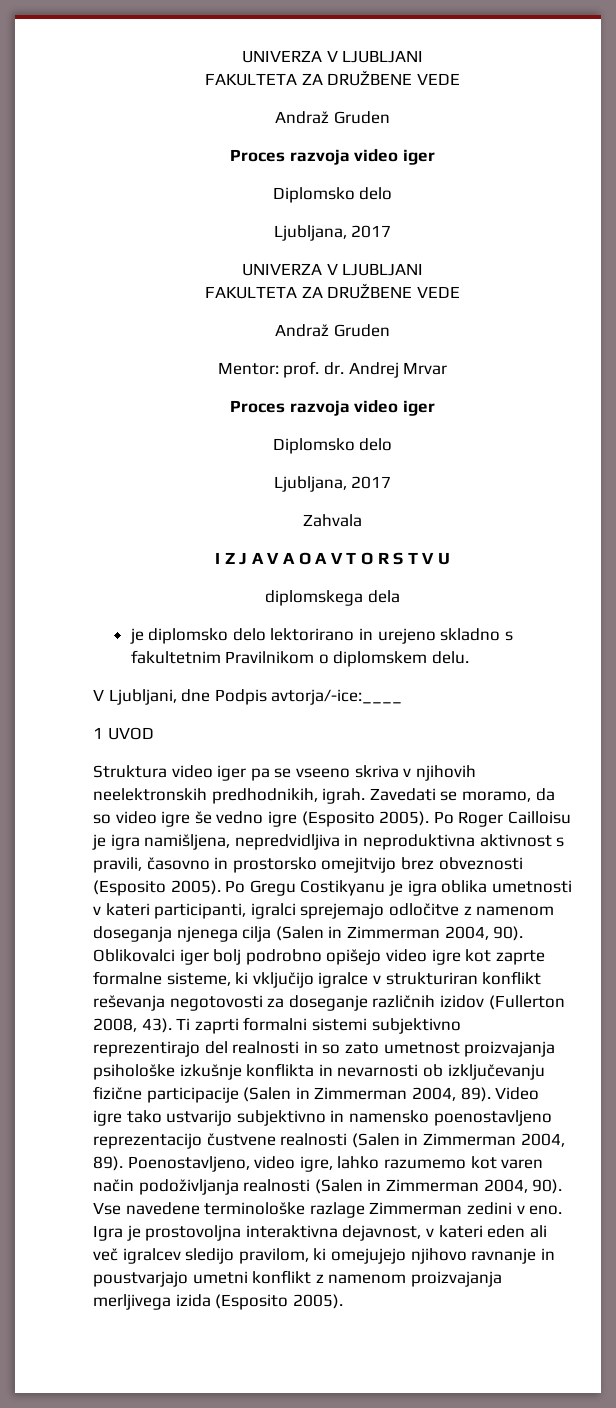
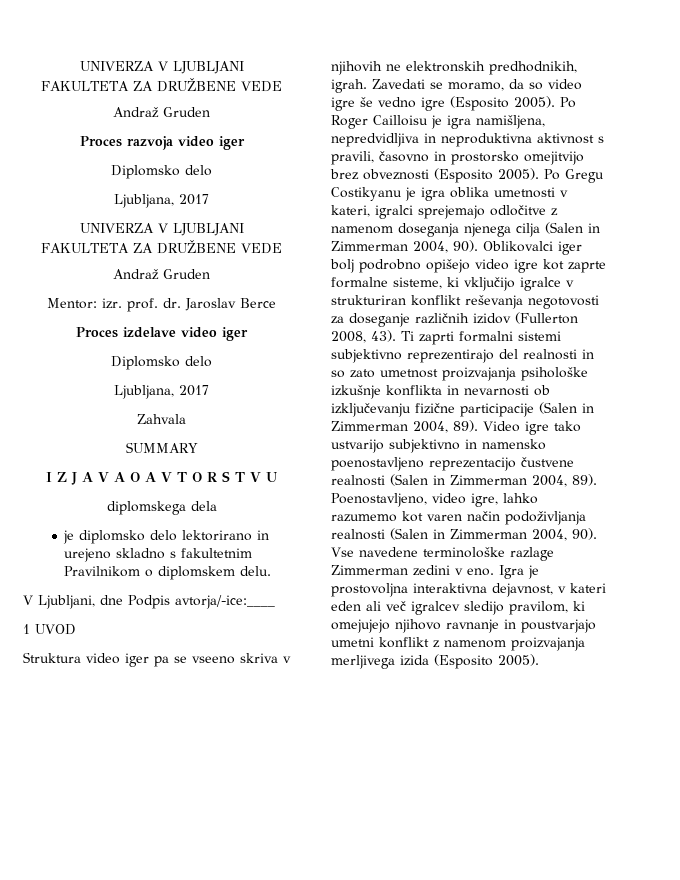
(279, 368) none -> [102,298,122,309] izr.
[348,362,448,378] [230,400,350,416] Andrej Mrvar // Proces razvoja -> [185,298,276,311] [76,327,176,338] Jaroslav Berce // Proces izdelave
(362, 520) none -> [125,442,198,453] // SUMMARY
[93,788,207,801] neelektronskih -> [386,61,485,72] ne elektronskih
[105,903,247,919] kateri participanti, -> [331,205,370,217] kateri,

